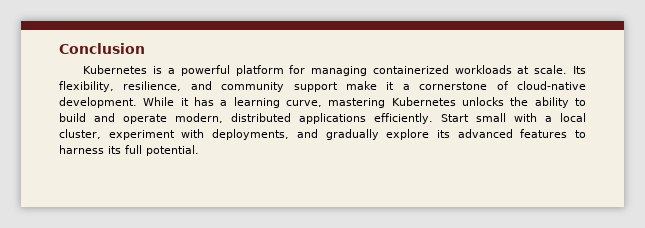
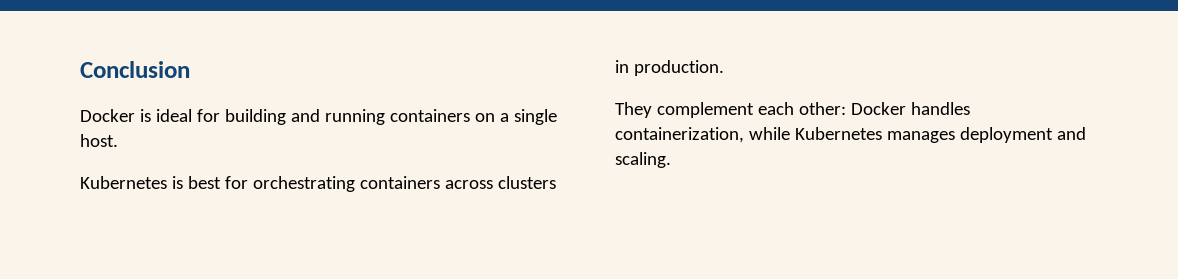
[83,65,586,76] [59,81,586,92] [59,97,586,108] [59,113,586,124] [59,129,586,140] [59,145,199,156] Kubernetes is a powerful platform for managing containerized workloads at scale. Its flexibility, resilience, and community support make it a cornerstone of cloud-native development. While it has a learning curve, mastering Kubernetes unlocks the ability to build and operate modern, distributed applications efficiently. Start small with a local cluster, experiment with deployments, and gradually explore its advanced features to harness its full potential. -> [80,109,557,125] [80,134,118,147] [80,176,556,192] [615,60,724,76] [615,102,970,118] [615,127,1086,143] [615,152,671,168] Docker is ideal for building and running containers on a single host. // Kubernetes is best for orchestrating containers across clusters in production. // They complement each other: Docker handles containerization, while Kubernetes manages deployment and scaling.

